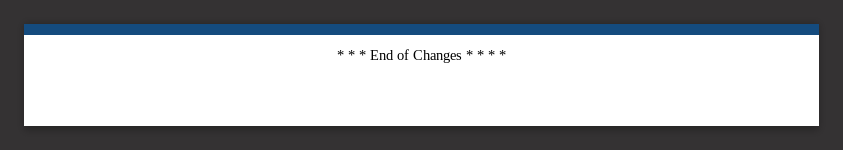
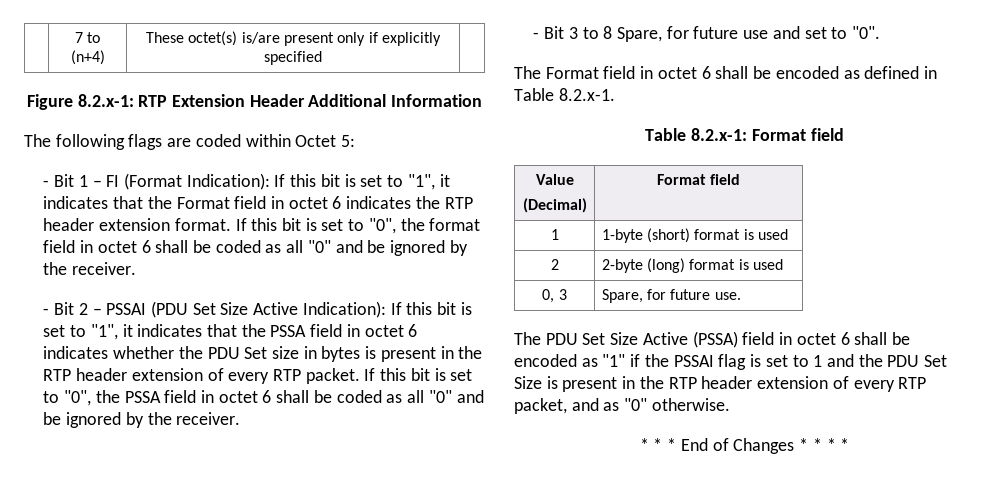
(337, 55) none -> [74,32,101,43] [70,50,105,65] [146,31,441,46] [264,51,322,65] [26,94,483,110] [24,134,356,150] [43,173,450,190] [43,196,473,209] [43,218,481,234] [43,240,468,256] [43,262,137,275] [43,301,472,318] [43,324,418,340] [43,346,483,362] [43,368,473,384] [43,390,484,406] [43,412,241,428] [533,26,881,42] [514,66,937,79] [514,88,615,101] [645,128,844,141] [535,174,574,185] [522,198,587,213] [656,174,741,185] [550,229,559,240] [601,228,789,243] [550,259,559,270] [601,258,784,273] [542,289,567,303] [601,289,741,303] [514,331,910,348] [514,354,948,370] [514,376,927,392] [514,398,730,414] | 7 to (n+4) | These octet(s) is/are present only if explicitly specified | // Figure 8.2.x-1: RTP Extension Header Additional Information // The following flags are coded within Octet 5: // - Bit 1 – FI (Format Indication): If this bit is set to "1", it indicates that the Format field in octet 6 indicates the RTP header extension format. If this bit is set to "0", the format field in octet 6 shall be coded as all "0" and be ignored by the receiver. // - Bit 2 – PSSAI (PDU Set Size Active Indication): If this bit is set to "1", it indicates that the PSSA field in octet 6 indicates whether the PDU Set size in bytes is present in the RTP header extension of every RTP packet. If this bit is set to "0", the PSSA field in octet 6 shall be coded as all "0" and be ignored by the receiver. // - Bit 3 to 8 Spare, for future use and set to "0". // The Format field in octet 6 shall be encoded as defined in Table 8.2.x-1. // Table 8.2.x-1: Format field // Value // (Decimal) | Format field // 1 | 1-byte (short) format is used // 2 | 2-byte (long) format is used // 0, 3 | Spare, for future use. // The PDU Set Size Active (PSSA) field in octet 6 shall be encoded as "1" if the PSSAI flag is set to 1 and the PDU Set Size is present in the RTP header extension of every RTP packet, and as "0" otherwise. //

